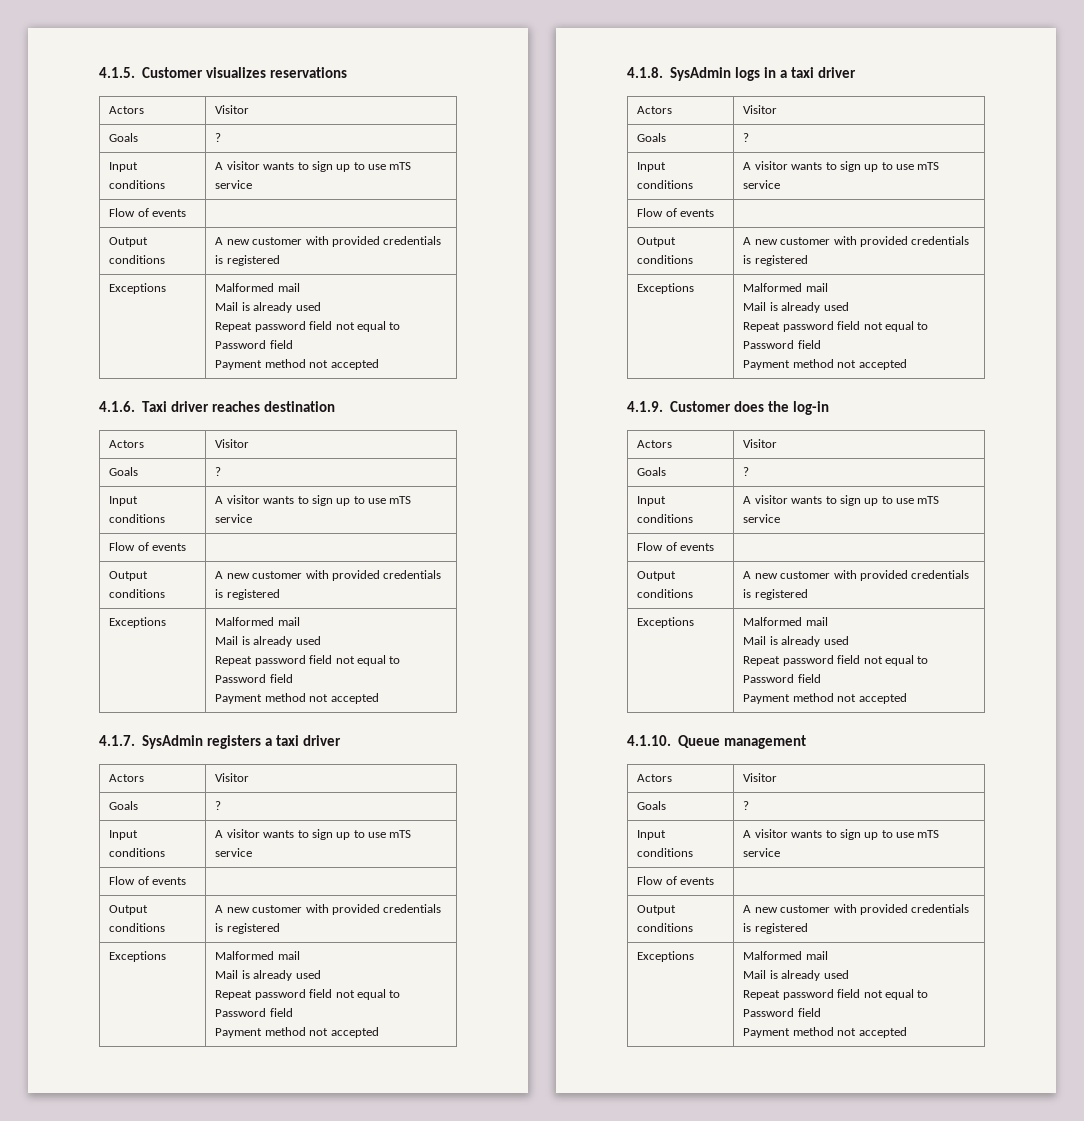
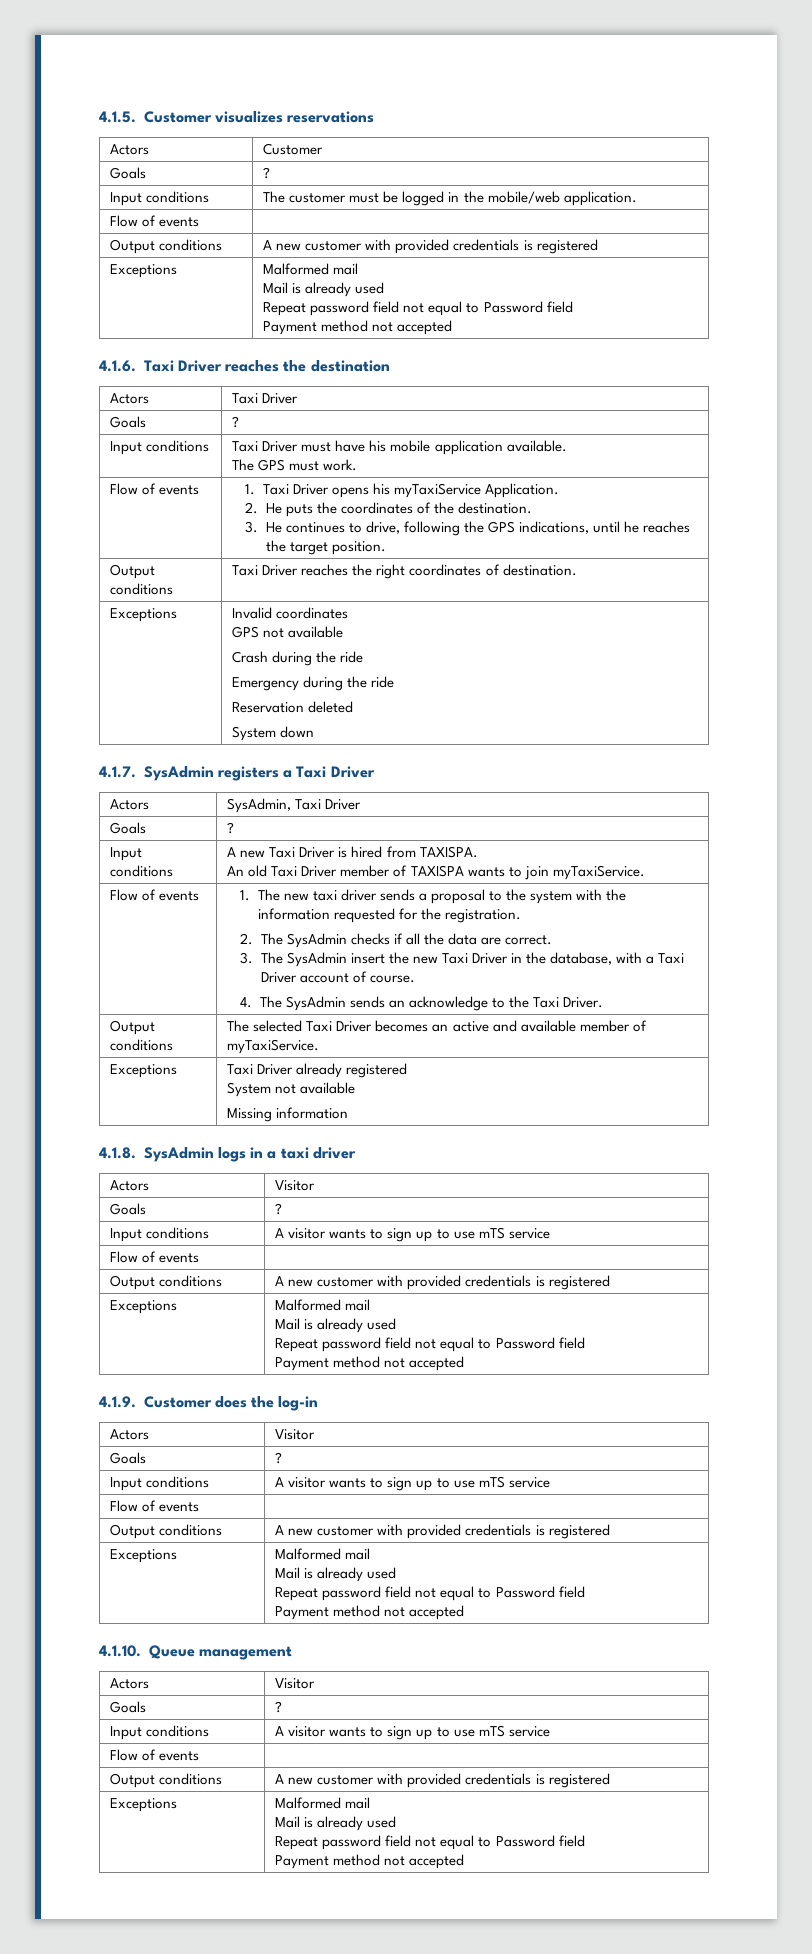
[215,105,250,114] [109,133,139,142] [215,133,222,142] [109,162,139,172] [109,180,166,189] [215,161,412,172] [215,180,253,189] Visitor // Goals | ? // Input conditions | A visitor wants to sign up to use mTS service -> [263,143,324,155] [110,167,147,179] [263,167,271,179] [110,191,210,206] [263,191,637,206] Customer // Goals | ? // Input conditions | The customer must be logged in the mobile/web application.
[170,401,260,412] driver reaches -> [177,360,307,372] Driver reaches the
[215,439,250,448] [109,467,139,476] [215,467,222,476] [109,496,139,506] [109,514,166,523] [215,495,412,506] [215,514,253,523] [109,542,187,551] [109,571,149,581] [109,589,166,598] [215,570,442,581] [215,589,280,600] [109,617,167,628] [215,617,300,626] [215,636,321,647] [215,655,401,666] [215,674,293,683] [215,693,379,704] [99,735,341,749] [109,774,145,782] [215,773,250,782] [109,801,139,810] [215,801,222,810] [109,830,139,840] [109,848,166,857] [215,829,412,840] [215,848,253,857] [109,876,187,885] [109,905,149,915] [109,923,166,932] [215,904,442,915] [215,923,280,934] [109,951,167,962] [215,951,300,960] [215,970,321,981] [215,989,401,1000] [215,1008,293,1017] [215,1027,379,1038] Visitor // Goals | ? // Input conditions | A visitor wants to sign up to use mTS service // Flow of events | // Output conditions | A new customer with provided credentials is registered // Exceptions | Malformed mail // Mail is already used // Repeat password field not equal to Password field // Payment method not accepted // 4.1.7. SysAdmin registers a taxi driver // Actors | Visitor // Goals | ? // Input conditions | A visitor wants to sign up to use mTS service // Flow of events | // Output conditions | A new customer with provided credentials is registered // Exceptions | Malformed mail // Mail is already used // Repeat password field not equal to Password field // Payment method not accepted -> [232,393,299,404] [110,416,147,428] [232,416,240,428] [110,440,210,455] [232,440,567,455] [232,459,358,471] [110,483,200,495] [245,483,560,498] [245,502,533,517] [245,521,691,536] [265,540,386,555] [110,564,156,579] [110,583,174,595] [232,564,577,579] [110,608,178,622] [232,607,349,619] [232,626,344,638] [232,651,364,666] [232,676,395,691] [232,701,354,713] [232,726,315,741] [99,766,375,781] [110,799,150,810] [227,798,362,813] [110,822,147,834] [227,822,235,834] [110,847,143,861] [110,865,174,877] [227,846,478,858] [227,865,645,880] [110,889,200,901] [240,889,627,904] [257,908,522,923] [240,933,553,948] [240,952,685,967] [260,971,415,983] [240,996,604,1011] [110,1020,156,1035] [110,1039,174,1051] [227,1020,647,1032] [227,1039,320,1054] [110,1064,178,1078] [227,1063,408,1078] [227,1082,356,1097] [227,1107,349,1122] Taxi Driver // Goals | ? // Input conditions | Taxi Driver must have his mobile application available. // The GPS must work. // Flow of events | 1. Taxi Driver opens his myTaxiService Application. // 2. He puts the coordinates of the destination. // 3. He continues to drive, following the GPS indications, until he reaches the target position. // Output conditions | Taxi Driver reaches the right coordinates of destination. // Exceptions | Invalid coordinates // GPS not available // Crash during the ride // Emergency during the ride // Reservation deleted // System down // 4.1.7. SysAdmin registers a Taxi Driver // Actors | SysAdmin, Taxi Driver // Goals | ? // Input conditions | A new Taxi Driver is hired from TAXISPA. // An old Taxi Driver member of TAXISPA wants to join myTaxiService. // Flow of events | 1. The new taxi driver sends a proposal to the system with the information requested for the registration. // 2. The SysAdmin checks if all the data are correct. // 3. The SysAdmin insert the new Taxi Driver in the database, with a Taxi Driver account of course. // 4. The SysAdmin sends an acknowledge to the Taxi Driver. // Output conditions | The selected Taxi Driver becomes an active and available member of myTaxiService. // Exceptions | Taxi Driver already registered // System not available // Missing information

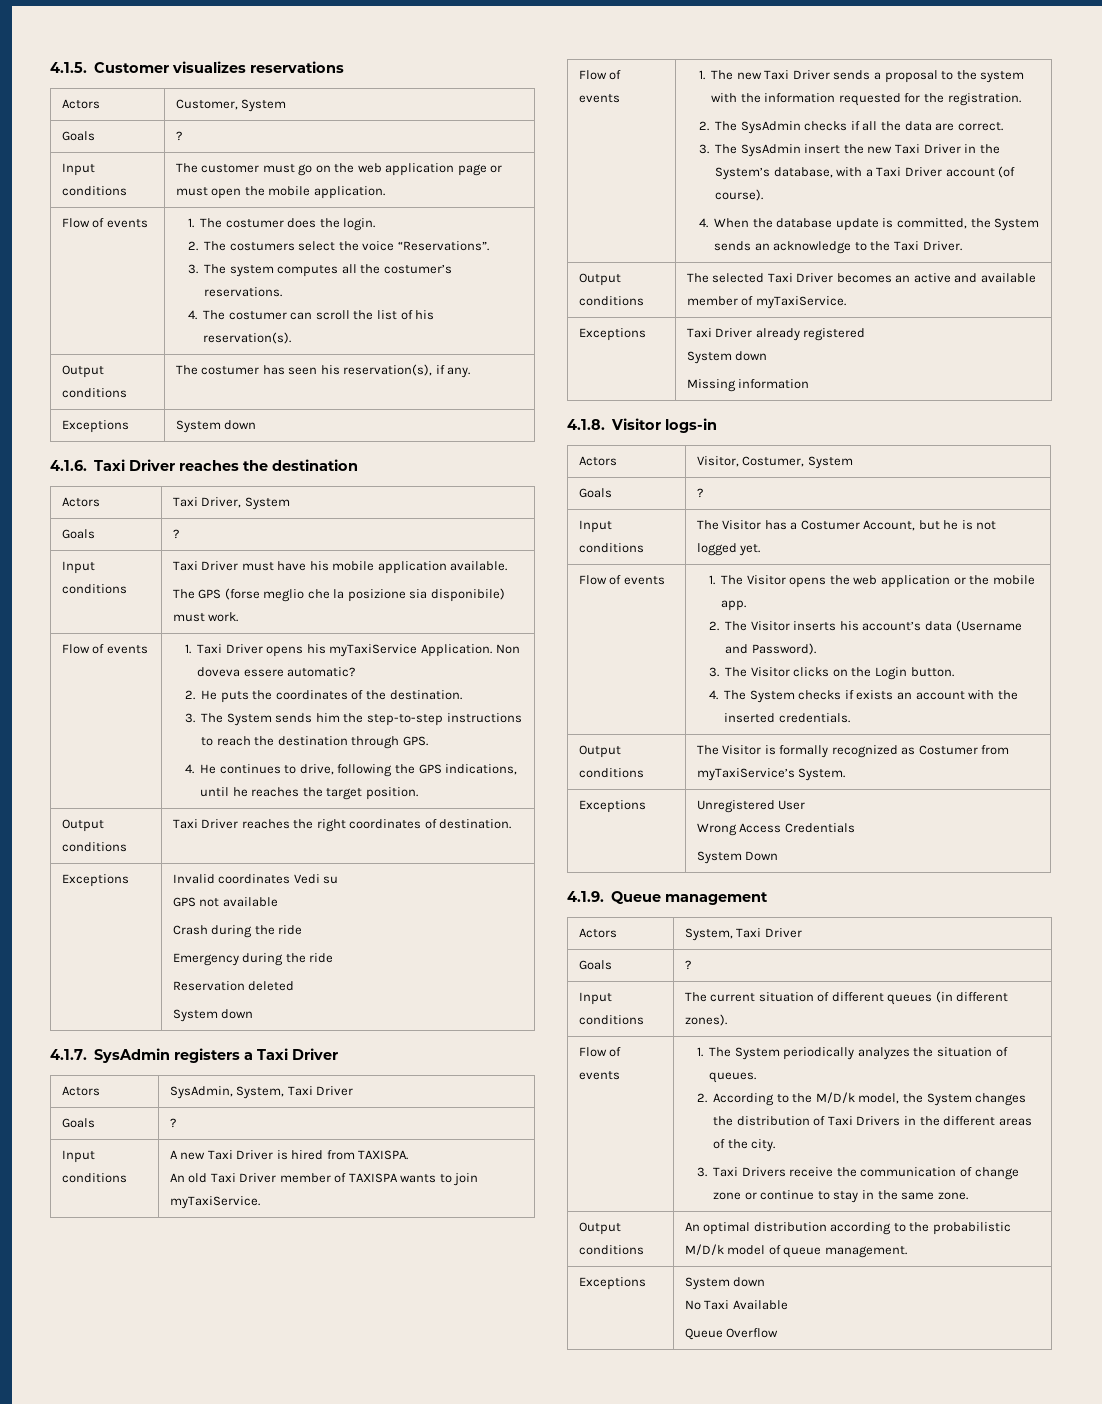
[263,143,324,155] Customer -> [175,99,287,112] Customer, System
[383,191,637,206] [110,215,200,227] [110,239,223,254] [263,239,598,254] [110,264,178,278] [263,263,359,275] [263,282,385,297] [263,301,573,316] [263,320,453,335] be logged in the mobile/web application. // Flow of events | // Output conditions | A new customer with provided credentials is registered // Exceptions | Malformed mail // Mail is already used // Repeat password field not equal to Password field // Payment method not accepted -> [298,163,503,176] [175,186,385,199] [61,218,148,228] [187,218,376,231] [187,241,489,251] [187,264,452,277] [204,287,283,297] [187,310,435,320] [203,332,292,344] [61,365,104,378] [61,388,127,398] [175,364,471,378] [61,420,129,433] [175,420,257,433] go on the web application page or must open the mobile application. // Flow of events | 1. The costumer does the login. // 2. The costumers select the voice “Reservations”. // 3. The system computes all the costumer’s reservations. // 4. The costumer can scroll the list of his reservation(s). // Output conditions | The costumer has seen his reservation(s), if any. // Exceptions | System down
[262,393,299,404] Driver -> [201,497,290,510] Driver, System
(286, 465) none -> [224,588,505,602] (forse meglio che la posizione sia disponibile)
(560, 490) none -> [495,644,520,654] [197,667,356,677] Non doveva essere automatic?
(259, 527) none -> [201,713,522,726] [201,736,428,749] [184,764,194,774] The System sends him the step-to-step instructions to reach the destination through GPS. // 4.
(349, 613) none -> [293,874,339,884] Vedi su
(292, 805) none -> [236,1086,285,1099] System,
[312,889,377,901] taxi driver -> [764,70,830,80] Taxi Driver
(547, 958) none -> [715,167,771,180] System’s
[352,971,415,983] [240,996,346,1011] of course. // 4. The SysAdmin -> [998,166,1016,178] [715,189,764,201] [698,218,1040,231] (of course). // 4. When the database update is committed, the System
[275,1082,356,1094] not available -> [735,351,768,361] down
[143,1147,357,1162] [110,1180,150,1191] [275,1180,316,1191] [110,1203,147,1215] [275,1203,283,1215] [110,1227,210,1242] [275,1227,550,1242] [110,1251,200,1263] [110,1275,223,1290] [275,1275,610,1290] [110,1300,178,1314] [275,1299,371,1311] [275,1318,397,1333] [275,1337,585,1352] [275,1356,465,1371] [99,1396,319,1411] [110,1429,150,1440] [275,1429,316,1440] [110,1452,147,1464] [275,1452,283,1464] [110,1476,210,1491] [275,1476,550,1491] [110,1500,200,1512] [110,1524,223,1539] [275,1524,610,1539] [110,1549,178,1563] [275,1548,371,1560] [275,1567,397,1582] [275,1586,585,1601] [275,1605,465,1620] [99,1645,292,1660] [110,1678,150,1689] [275,1678,316,1689] [110,1701,147,1713] [275,1701,283,1713] [110,1725,210,1740] [275,1725,550,1740] [110,1749,200,1761] [110,1773,223,1788] [275,1773,610,1788] [110,1798,178,1812] [275,1797,371,1809] [275,1816,397,1831] [275,1835,585,1850] [275,1854,465,1869] SysAdmin logs in a taxi driver // Actors | Visitor // Goals | ? // Input conditions | A visitor wants to sign up to use mTS service // Flow of events | // Output conditions | A new customer with provided credentials is registered // Exceptions | Malformed mail // Mail is already used // Repeat password field not equal to Password field // Payment method not accepted // 4.1.9. Customer does the log-in // Actors | Visitor // Goals | ? // Input conditions | A visitor wants to sign up to use mTS service // Flow of events | // Output conditions | A new customer with provided credentials is registered // Exceptions | Malformed mail // Mail is already used // Repeat password field not equal to Password field // Payment method not accepted // 4.1.10. Queue management // Actors | Visitor // Goals | ? // Input conditions | A visitor wants to sign up to use mTS service // Flow of events | // Output conditions | A new customer with provided credentials is registered // Exceptions | Malformed mail // Mail is already used // Repeat password field not equal to Password field // Payment method not accepted -> [611,418,718,433] [578,456,617,466] [696,456,853,469] [578,488,612,498] [696,488,703,498] [578,520,612,533] [578,543,644,553] [696,520,997,531] [696,543,761,556] [578,575,665,585] [708,575,1035,588] [721,600,747,611] [708,620,1022,632] [725,643,816,655] [708,667,954,680] [708,690,1018,703] [724,713,850,723] [578,745,621,758] [578,768,644,778] [696,745,1010,758] [696,768,846,781] [578,800,646,813] [696,800,806,813] [696,823,855,836] [696,851,779,864] [567,891,769,905] [578,928,617,938] [684,928,802,941] [578,960,612,970] [684,960,691,970] [578,992,612,1005] [578,1015,644,1025] [684,991,1009,1005] [684,1014,727,1026] [578,1047,622,1057] [578,1071,620,1080] [696,1047,1008,1060] [709,1072,757,1083] [696,1092,1027,1106] [713,1116,1032,1126] [713,1139,776,1152] [696,1167,1019,1180] [713,1190,968,1203] [578,1222,621,1235] [578,1245,644,1255] [684,1222,1011,1235] [684,1244,907,1258] [578,1277,646,1290] [684,1277,766,1290] [684,1300,788,1310] [684,1328,779,1340] Visitor logs-in // Actors | Visitor, Costumer, System // Goals | ? // Input conditions | The Visitor has a Costumer Account, but he is not logged yet. // Flow of events | 1. The Visitor opens the web application or the mobile app. // 2. The Visitor inserts his account’s data (Username and Password). // 3. The Visitor clicks on the Login button. // 4. The System checks if exists an account with the inserted credentials. // Output conditions | The Visitor is formally recognized as Costumer from myTaxiService’s System. // Exceptions | Unregistered User // Wrong Access Credentials // System Down // 4.1.9. Queue management // Actors | System, Taxi Driver // Goals | ? // Input conditions | The current situation of different queues (in different zones). // Flow of events | 1. The System periodically analyzes the situation of queues. // 2. According to the M/D/k model, the System changes the distribution of Taxi Drivers in the different areas of the city. // 3. Taxi Drivers receive the communication of change zone or continue to stay in the same zone. // Output conditions | An optimal distribution according to the probabilistic M/D/k model of queue management. // Exceptions | System down // No Taxi Available // Queue Overflow

